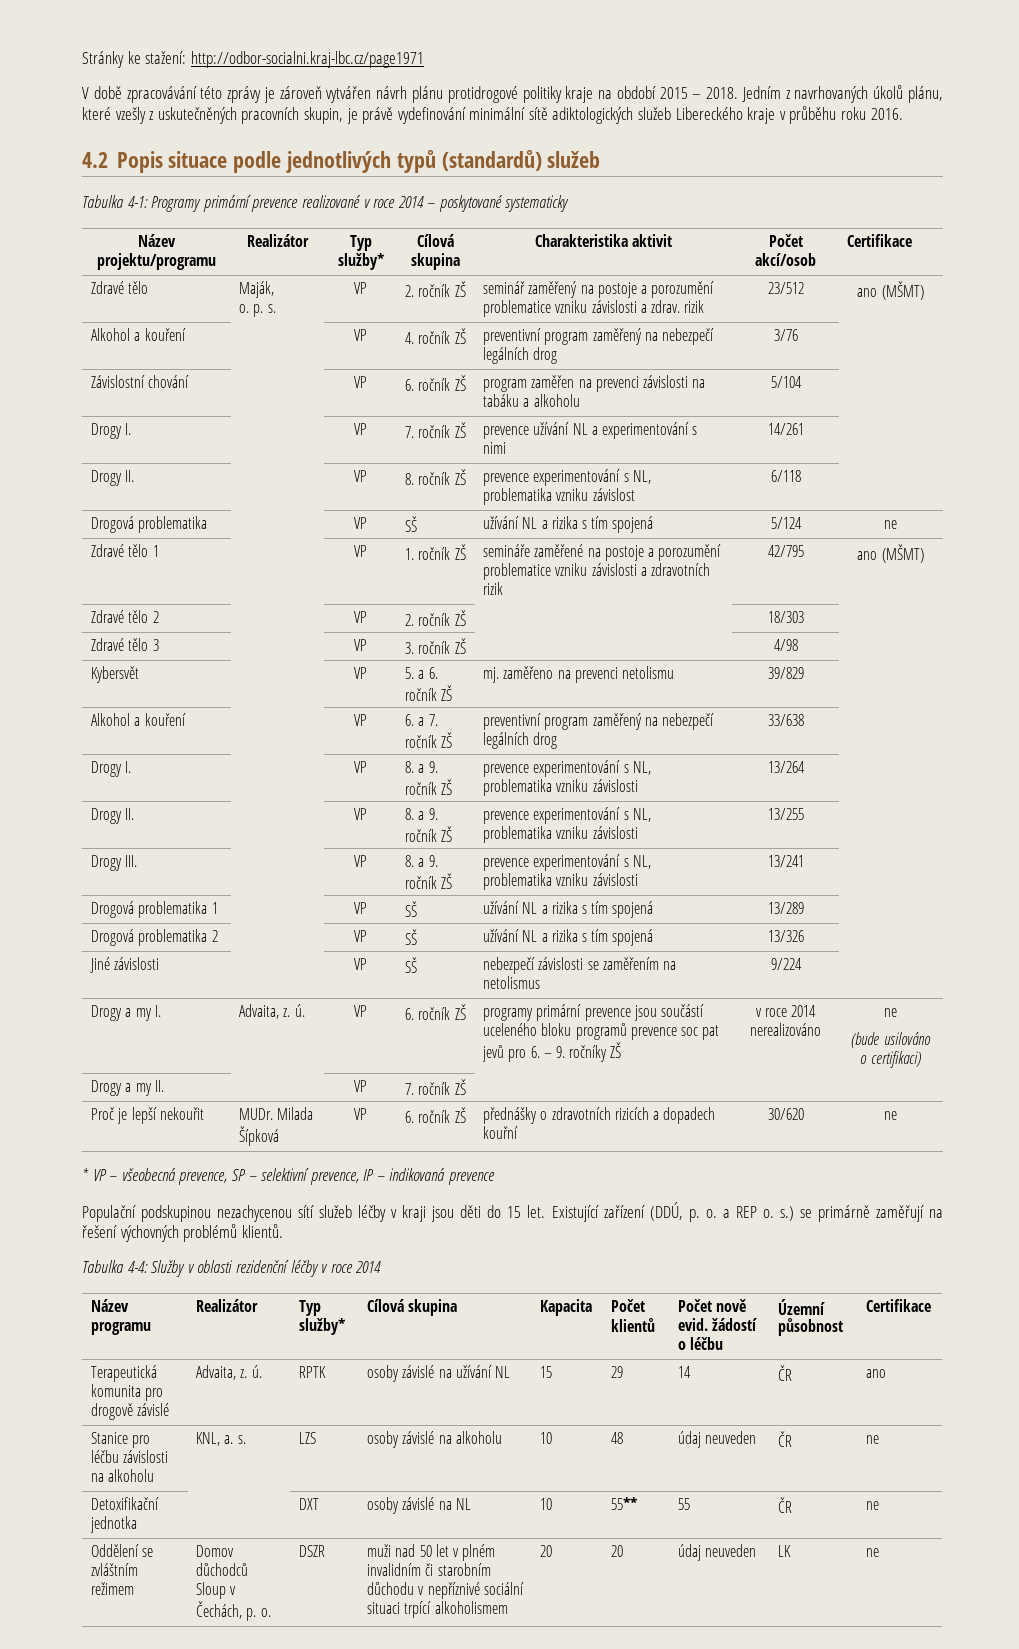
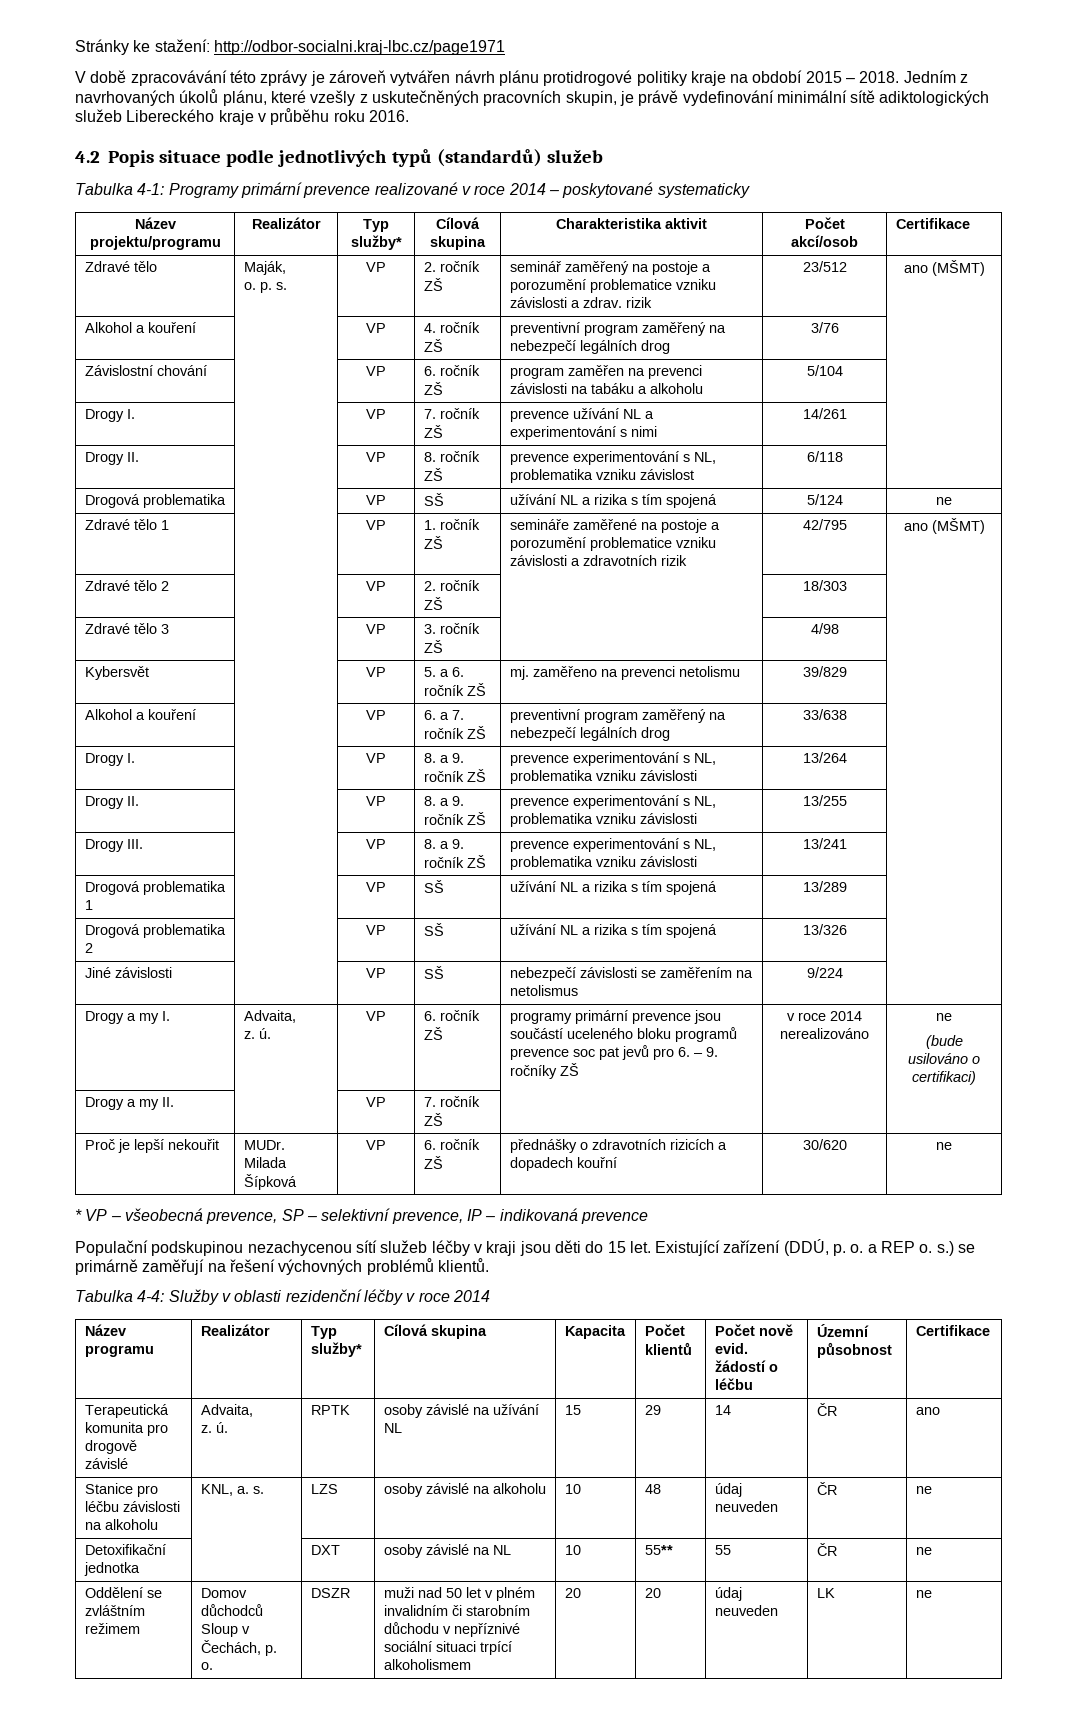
(280, 1011) none -> (296, 1016) //
(237, 1372) none -> (253, 1410) //

